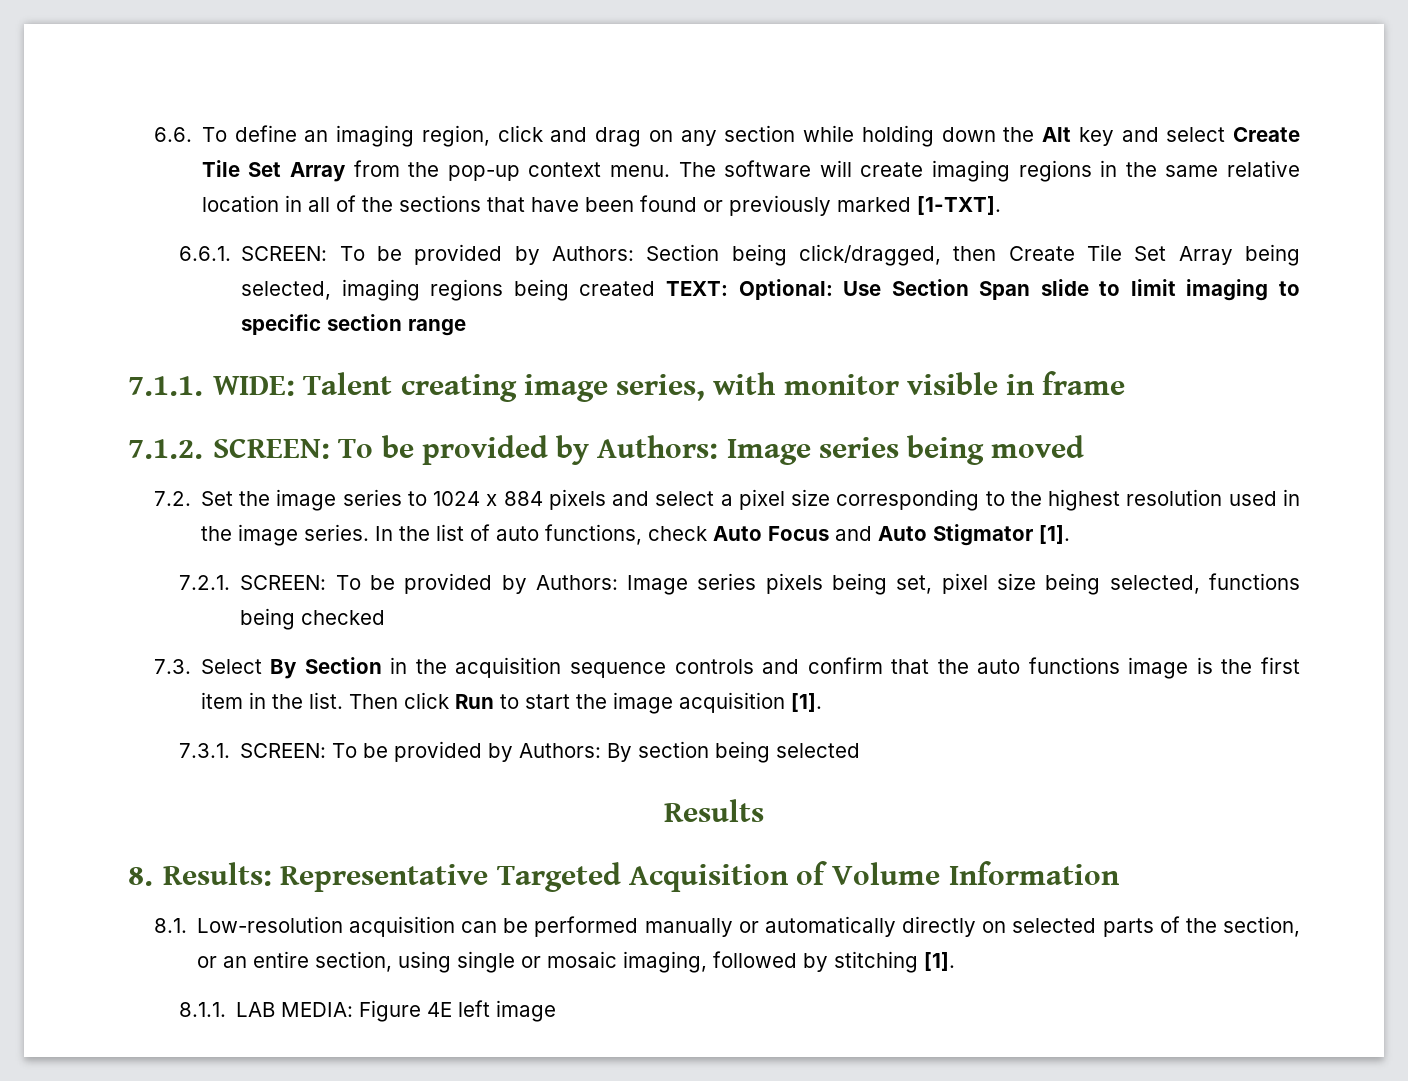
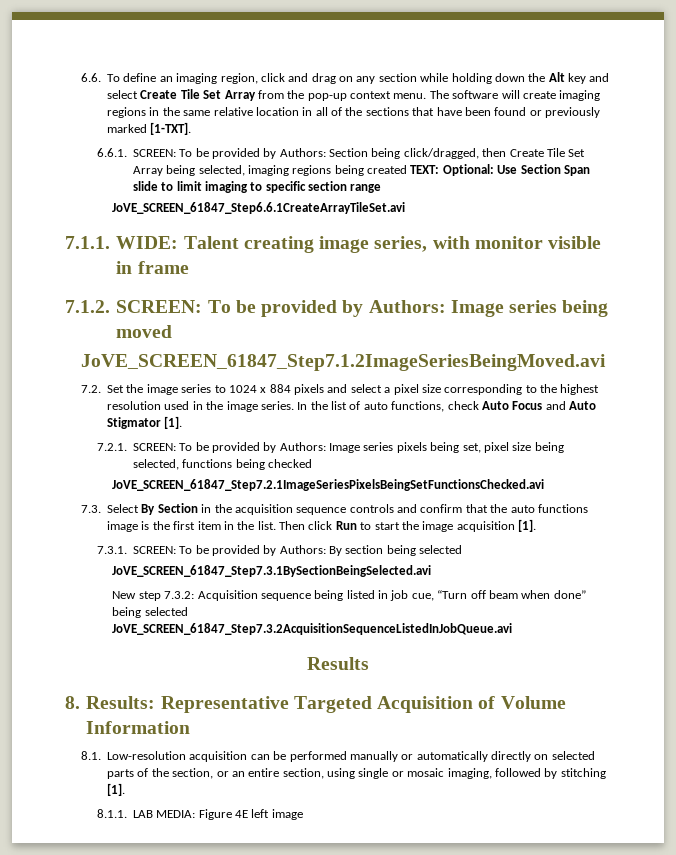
(467, 327) none -> [112,202,406,214] // JoVE_SCREEN_61847_Step6.6.1CreateArrayTileSet.avi
(1085, 446) none -> [80,354,606,371] // JoVE_SCREEN_61847_Step7.1.2ImageSeriesBeingMoved.avi
(386, 617) none -> [112,479,545,491] // JoVE_SCREEN_61847_Step7.2.1ImageSeriesPixelsBeingSetFunctionsChecked.avi
(861, 750) none -> [112,565,432,577] [112,590,586,601] [112,607,188,618] [112,623,513,635] // JoVE_SCREEN_61847_Step7.3.1BySectionBeingSelected.avi // New step 7.3.2: Acquisition sequence being listed in job cue, “Turn off beam when done” being selected // JoVE_SCREEN_61847_Step7.3.2AcquisitionSequenceListedInJobQueue.avi

